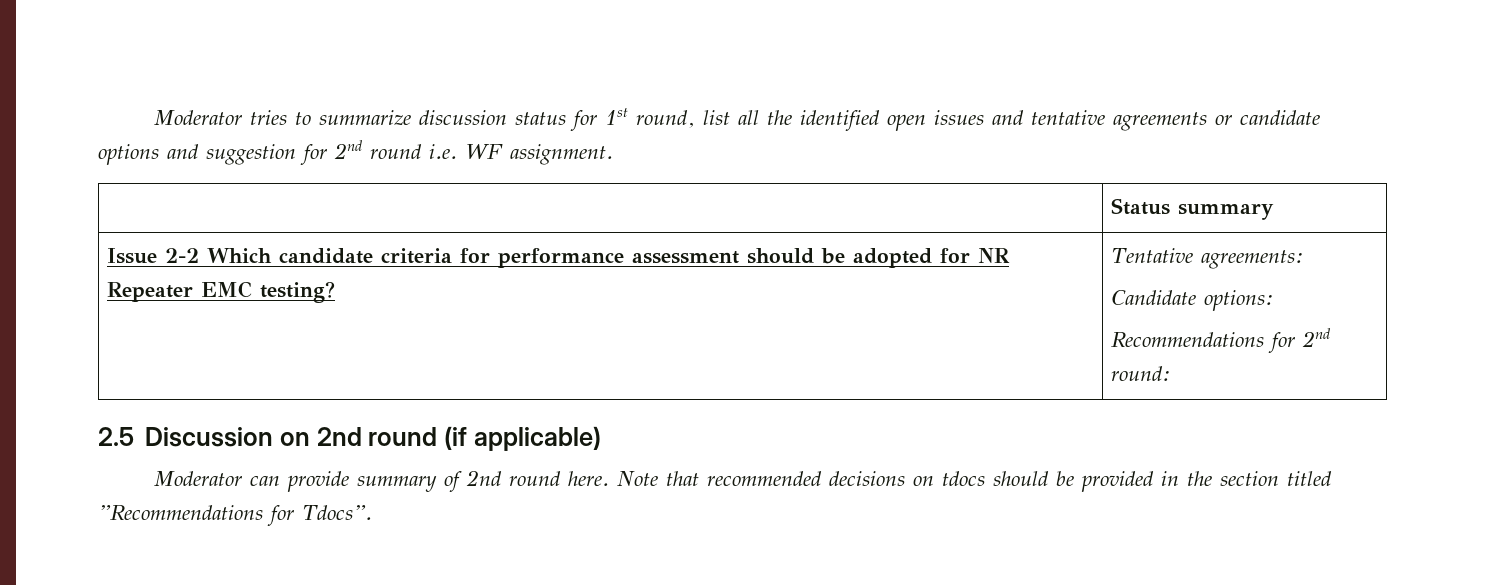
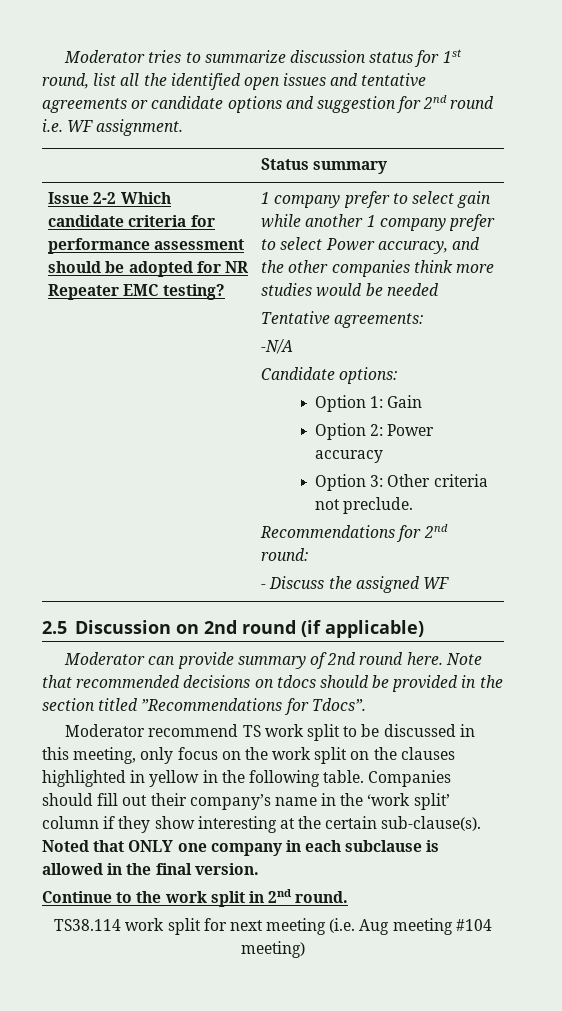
(335, 292) none -> [261,191,492,208] [261,214,495,231] [261,237,480,254] [261,260,494,277] [261,283,439,297] 1 company prefer to select gain while another 1 company prefer to select Power accuracy, and the other companies think more studies would be needed //
(1304, 259) none -> [261,339,294,354] // -N/A
(1274, 300) none -> [314,395,423,412] [314,423,435,440] [314,450,383,463] [314,474,488,491] [314,497,414,514] // Option 1: Gain // Option 2: Power accuracy // Option 3: Other criteria not preclude.
(1171, 373) none -> [261,576,449,593] // - Discuss the assigned WF
(372, 512) none -> [65,724,475,741] [42,747,455,764] [42,770,452,787] [42,793,450,810] [42,816,482,833] [42,840,440,856] [42,863,259,875] [42,889,349,907] [54,918,492,935] [241,941,305,958] // Moderator recommend TS work split to be discussed in this meeting, only focus on the work split on the clauses highlighted in yellow in the following table. Companies should fill out their company’s name in the ‘work split’ column if they show interesting at the certain sub-clause(s). Noted that ONLY one company in each subclause is allowed in the final version. // Continue to the work split in 2nd round. // TS38.114 work split for next meeting (i.e. Aug meeting #104 meeting)

